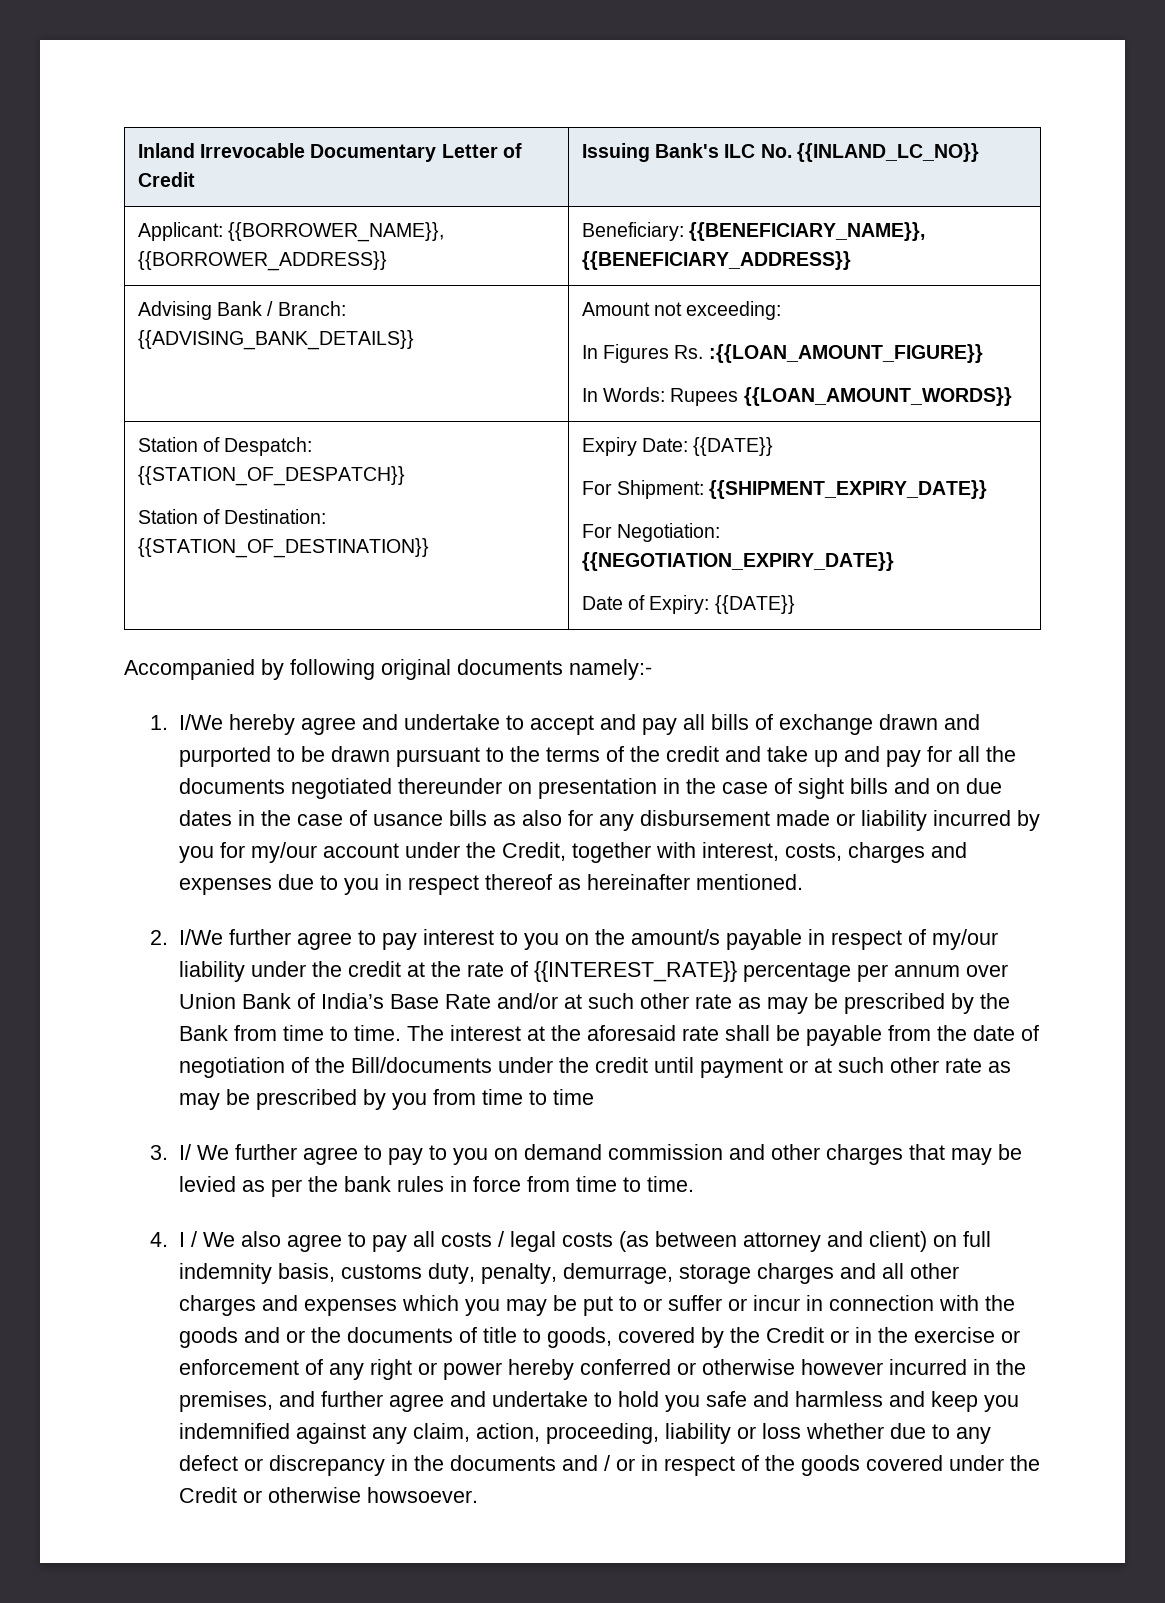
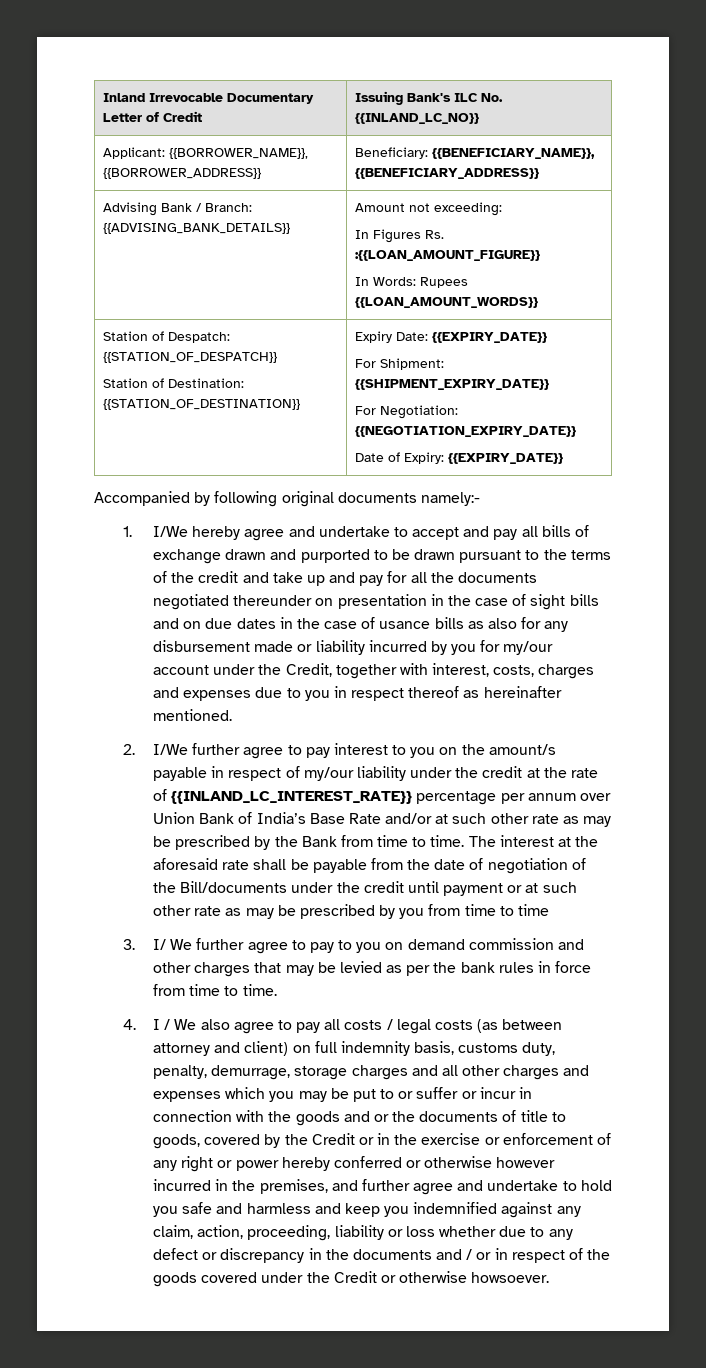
[693,437,774,456] {{DATE}} -> [432,332,548,343] {{EXPIRY_DATE}}
[714,595,795,614] {{DATE}} -> [448,453,564,464] {{EXPIRY_DATE}}
[533,961,737,982] {{INTEREST_RATE}} -> [171,791,413,804] {{INLAND_LC_INTEREST_RATE}}

